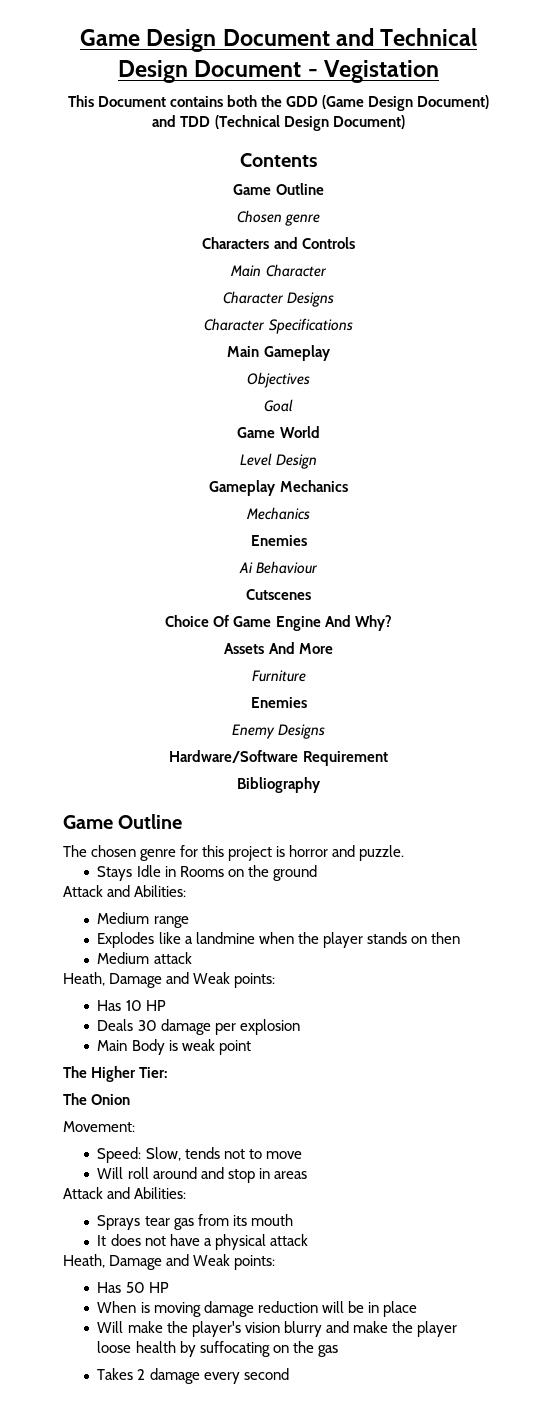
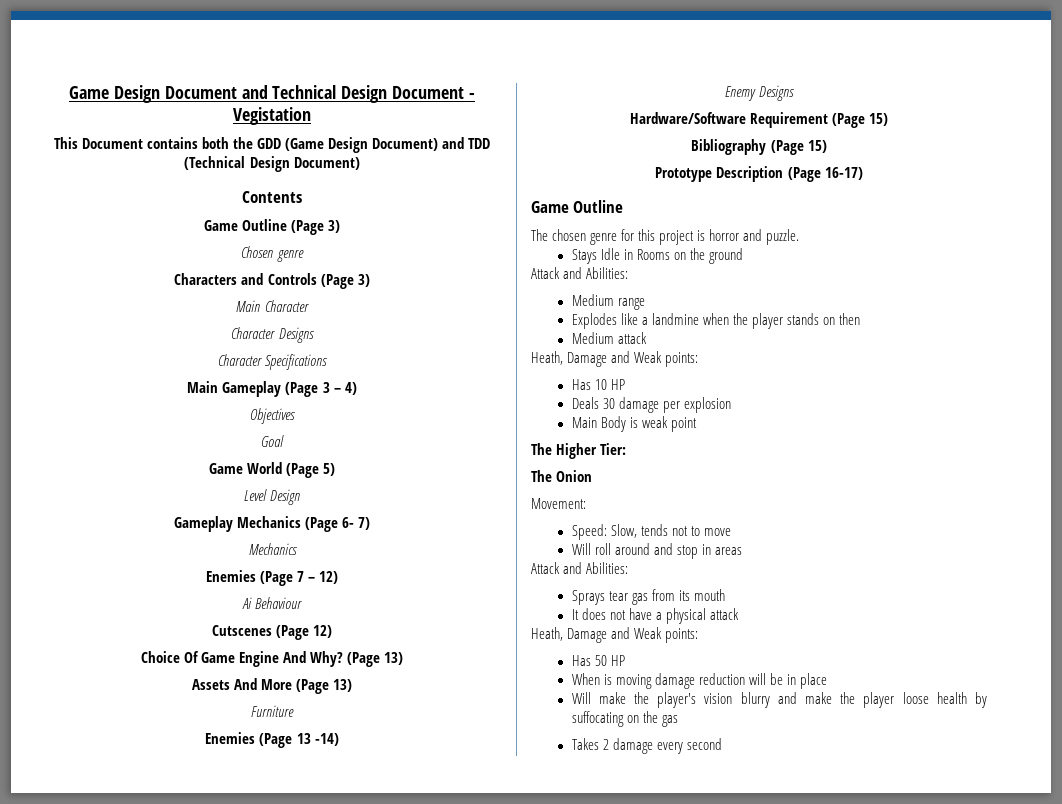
(324, 189) none -> [291,220,341,235] (Page 3)
(355, 243) none -> [320,274,370,289] (Page 3)
(331, 353) none -> [285,382,357,397] (Page 3 – 4)
(320, 432) none -> [286,463,336,478] (Page 5)
(348, 486) none -> [305,517,371,532] (Page 6- 7)
(307, 540) none -> [259,571,339,586] (Page 7 – 12)
(311, 594) none -> [276,625,333,640] (Page 12)
(392, 623) none -> [347,652,404,667] (Page 13)
(333, 648) none -> [296,679,353,694] (Page 13)
(307, 702) none -> [259,733,339,748] (Page 13 -14)
(388, 758) none -> [832,113,889,128] (Page 15)
(321, 785) none -> [770,140,827,155] [655,166,863,182] (Page 15) // Prototype Description (Page 16-17)

